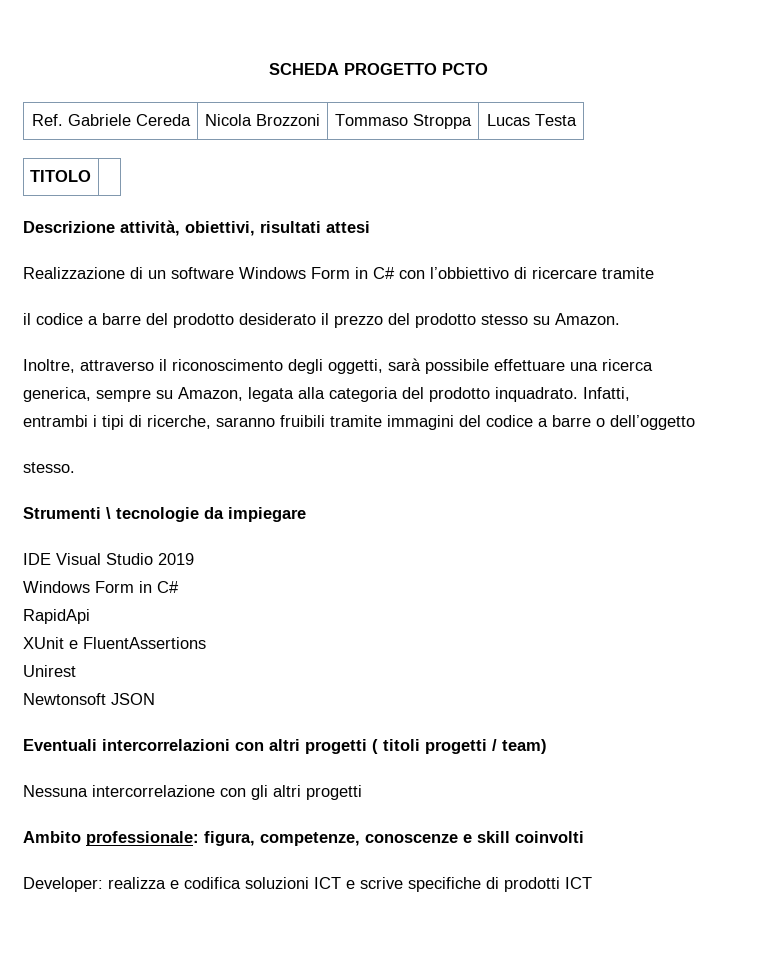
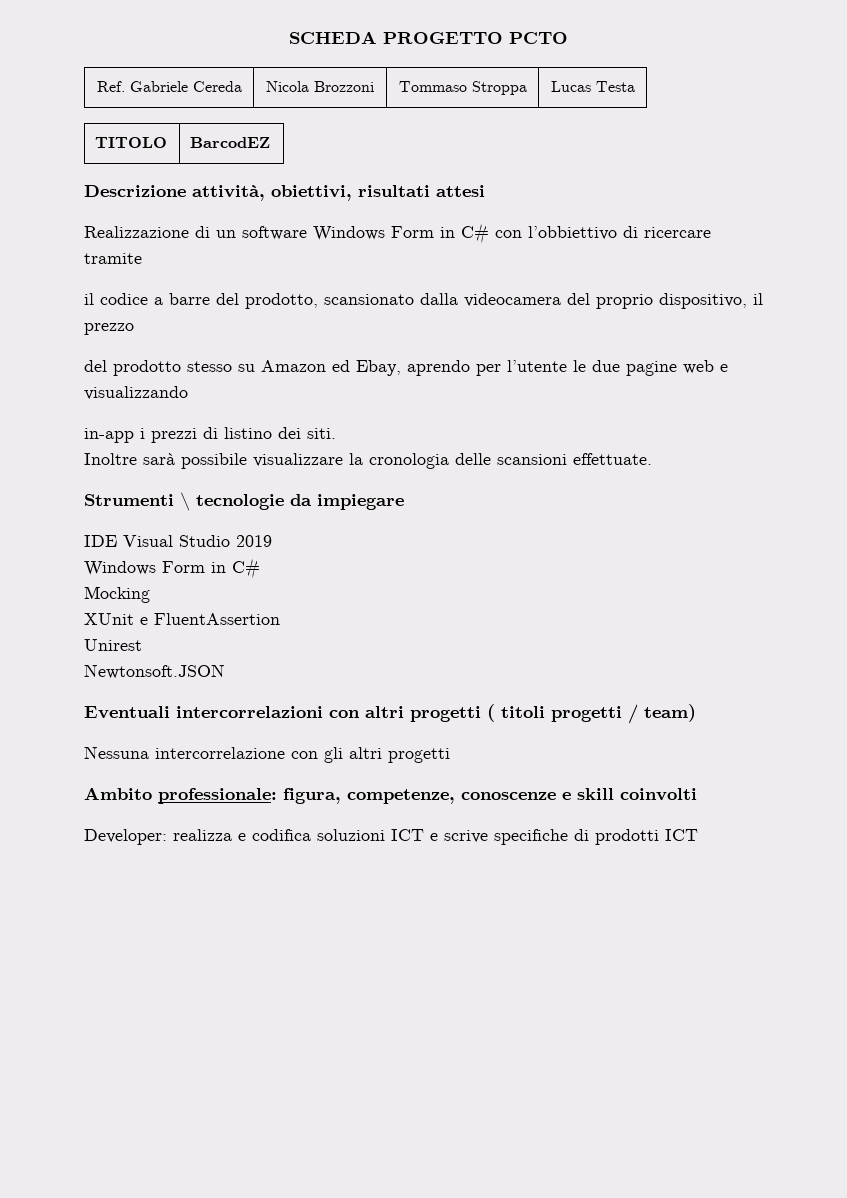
(91, 176) none -> [190,137,271,148] BarcodEZ
[173,313,316,328] prodotto desiderato -> [245,293,747,309] prodotto, scansionato dalla videocamera del proprio dispositivo,
(383, 321) none -> (134, 329) //
[555,313,620,325] [23,358,653,374] [23,387,630,402] [23,415,695,430] [23,462,75,473] Amazon. // Inoltre, attraverso il riconoscimento degli oggetti, sarà possibile effettuare una ricerca // generica, sempre su Amazon, legata alla categoria del prodotto inquadrato. Infatti, // entrambi i tipi di ricerche, saranno fruibili tramite immagini del codice a barre o dell’oggetto // stesso. -> [261,360,728,376] [84,386,188,400] [84,427,336,443] [84,453,652,469] Amazon ed Ebay, aprendo per l’utente le due pagine web e visualizzando // in-app i prezzi di listino dei siti. // Inoltre sarà possibile visualizzare la cronologia delle scansioni effettuate.
[23,609,90,624] RapidApi -> [84,586,150,603] Mocking
[83,637,206,649] FluentAssertions -> [154,613,280,625] FluentAssertion
[23,693,155,705] Newtonsoft JSON -> [84,664,225,679] Newtonsoft.JSON

